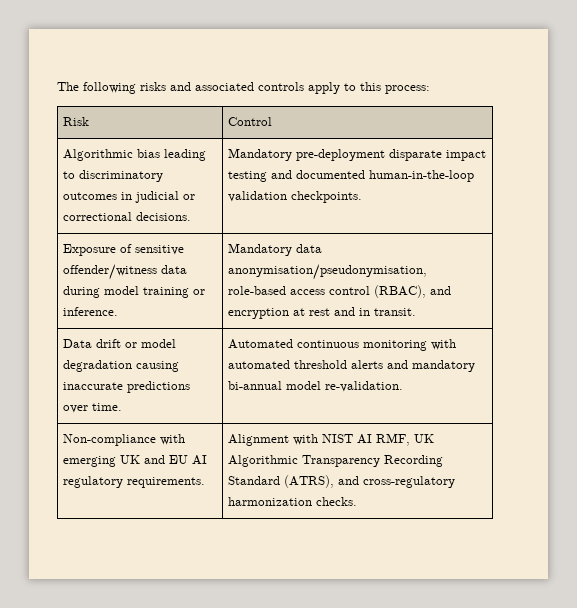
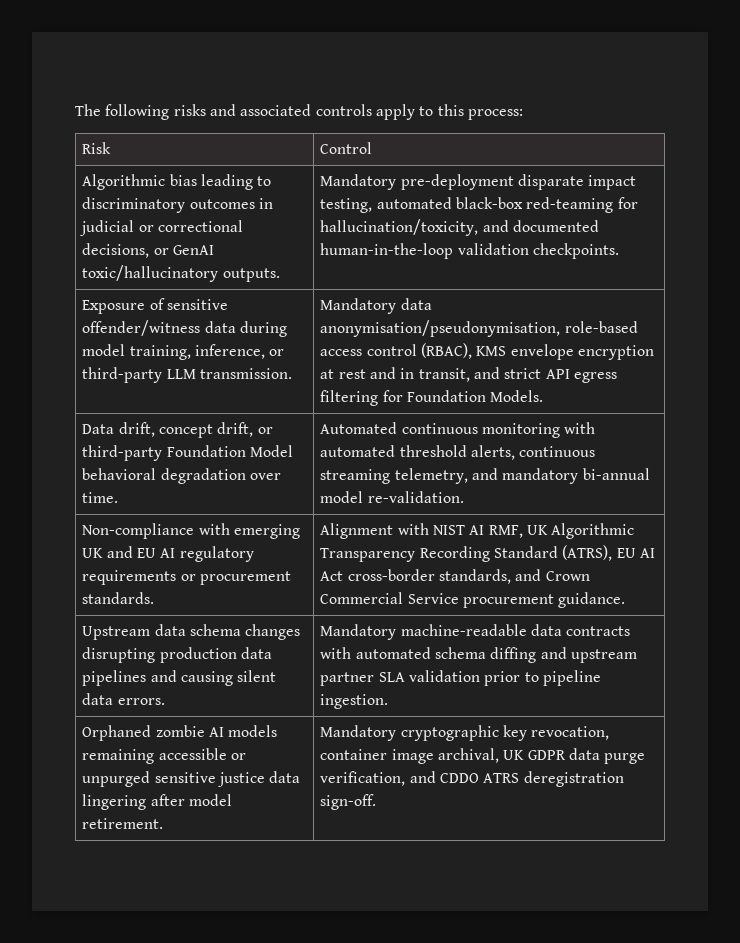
[136,212,192,221] decisions. -> [82,243,215,258] [82,265,280,282] decisions, or GenAI toxic/hallucinatory outputs.
[228,171,268,182] testing -> [320,197,638,213] [320,219,479,236] testing, automated black-box red-teaming for hallucination/toxicity,
[143,287,206,298] [63,307,119,316] training or inference. -> [129,344,285,360] [82,367,293,383] training, inference, or third-party LLM transmission.
[430,286,452,295] and -> [476,344,574,360] KMS envelope
[374,308,417,316] [63,339,177,348] [63,360,180,372] [63,381,191,393] transit. // Data drift or model degradation causing inaccurate predictions -> [418,367,617,383] [320,390,544,406] [82,422,273,438] [82,445,294,461] [82,468,246,484] transit, and strict API egress filtering for Foundation Models. // Data drift, concept drift, or third-party Foundation Model behavioral degradation
[351,360,384,369] alerts -> [471,445,596,460] [320,468,468,484] alerts, continuous streaming telemetry,
[127,477,206,488] requirements. -> [82,570,292,585] [82,592,155,604] requirements or procurement standards.
[338,476,456,488] [228,497,358,506] and cross-regulatory harmonization checks. -> [616,548,656,558] [320,569,590,584] [320,592,626,608] [82,624,301,640] [82,647,273,663] [82,670,277,686] [82,693,165,705] [320,624,631,640] [320,647,638,663] [320,670,602,686] [320,694,389,709] [82,725,278,741] [82,748,247,764] [82,771,301,787] [82,794,233,810] [82,818,164,829] [320,725,610,741] [320,748,646,764] [320,771,624,787] [320,794,377,810] EU AI Act cross-border standards, and Crown Commercial Service procurement guidance. // Upstream data schema changes disrupting production data pipelines and causing silent data errors. | Mandatory machine-readable data contracts with automated schema diffing and upstream partner SLA validation prior to pipeline ingestion. // Orphaned zombie AI models remaining accessible or unpurged sensitive justice data lingering after model retirement. | Mandatory cryptographic key revocation, container image archival, UK GDPR data purge verification, and CDDO ATRS deregistration sign-off.

